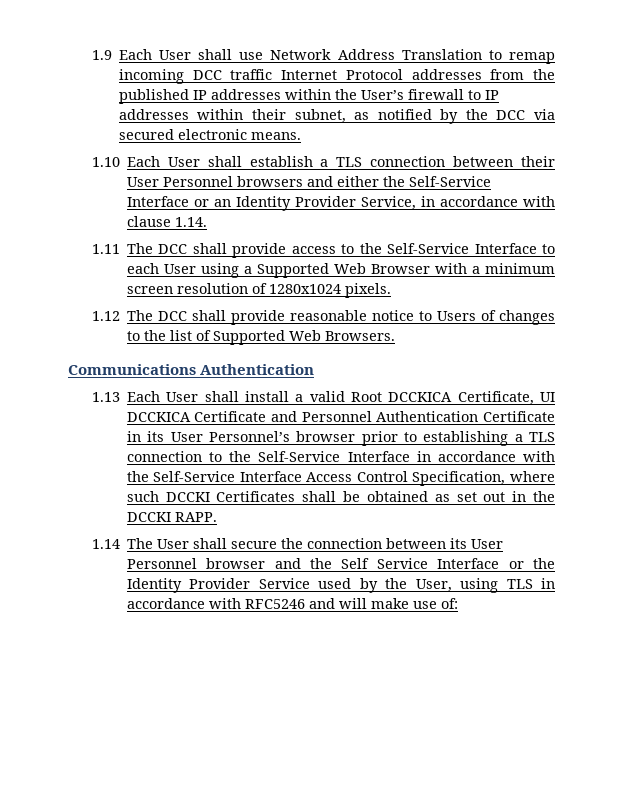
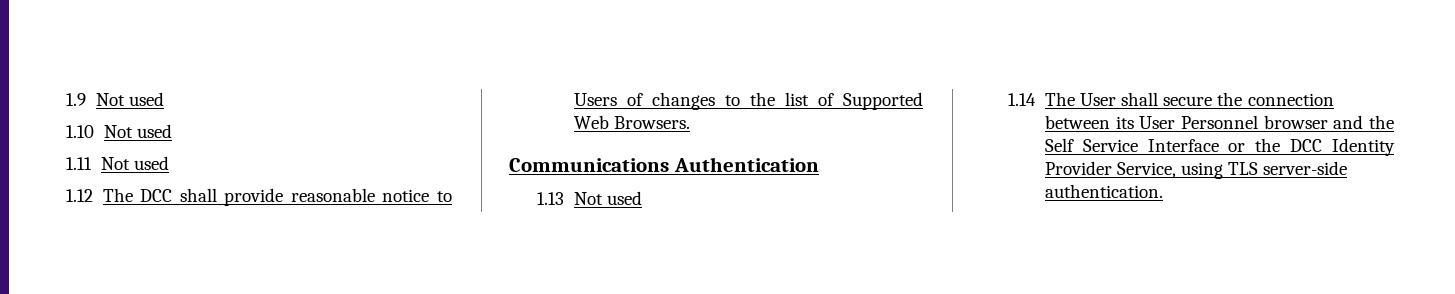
[118,49,555,64] [118,69,556,84] [118,89,499,104] [118,109,555,124] [118,129,301,140] [91,156,555,167] [126,176,491,187] [126,196,555,211] [126,216,207,227] [91,243,556,258] [126,263,555,278] [126,283,391,298] Each User shall use Network Address Translation to remap incoming DCC traffic Internet Protocol addresses from the published IP addresses within the User’s firewall to IP addresses within their subnet, as notified by the DCC via secured electronic means. // 1.10 Each User shall establish a TLS connection between their User Personnel browsers and either the Self-Service Interface or an Identity Provider Service, in accordance with clause 1.14. // 1.11 The DCC shall provide access to the Self-Service Interface to each User using a Supported Web Browser with a minimum screen resolution of 1280x1024 pixels. -> [95,92,164,106] [66,124,172,138] [66,156,169,170] Not used // 1.10 Not used // 1.11 Not used
[126,391,555,405] [126,411,555,422] [126,431,555,446] [126,451,556,462] [126,471,555,486] [126,491,556,502] [126,512,217,522] Each User shall install a valid Root DCCKICA Certificate, UI DCCKICA Certificate and Personnel Authentication Certificate in its User Personnel’s browser prior to establishing a TLS connection to the Self-Service Interface in accordance with the Self-Service Interface Access Control Specification, where such DCCKI Certificates shall be obtained as set out in the DCCKI RAPP. -> [573,191,642,205] Not used
[126,578,556,593] [126,598,458,609] Identity Provider Service used by the User, using TLS in accordance with RFC5246 and will make use of: -> [1290,138,1395,156] [1044,161,1348,179] [1044,184,1163,198] DCC Identity Provider Service, using TLS server-side authentication.

